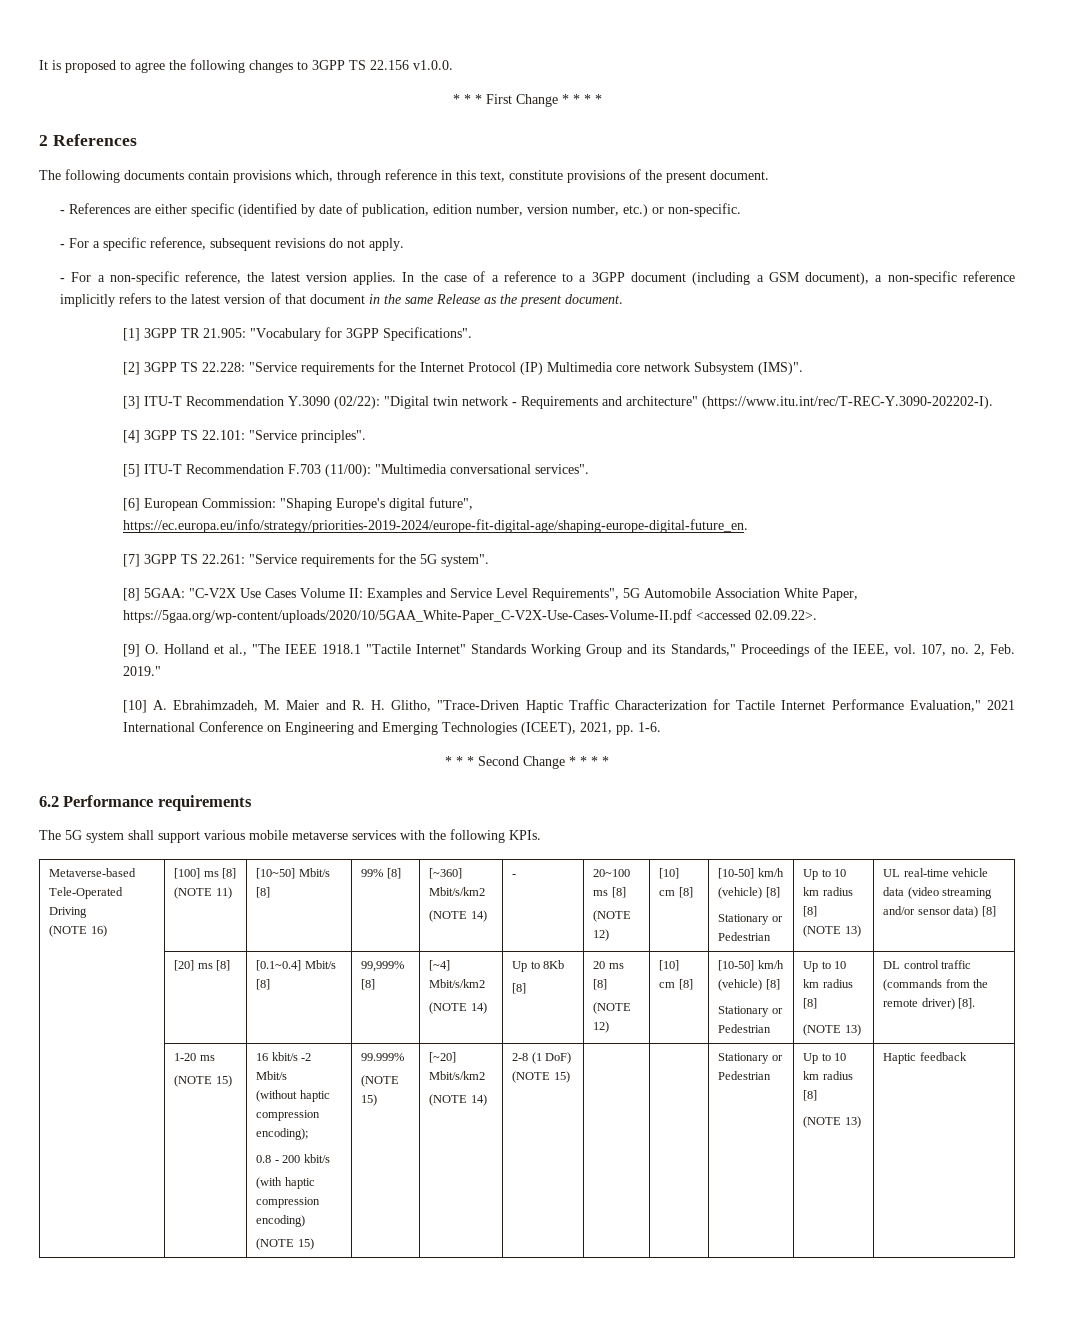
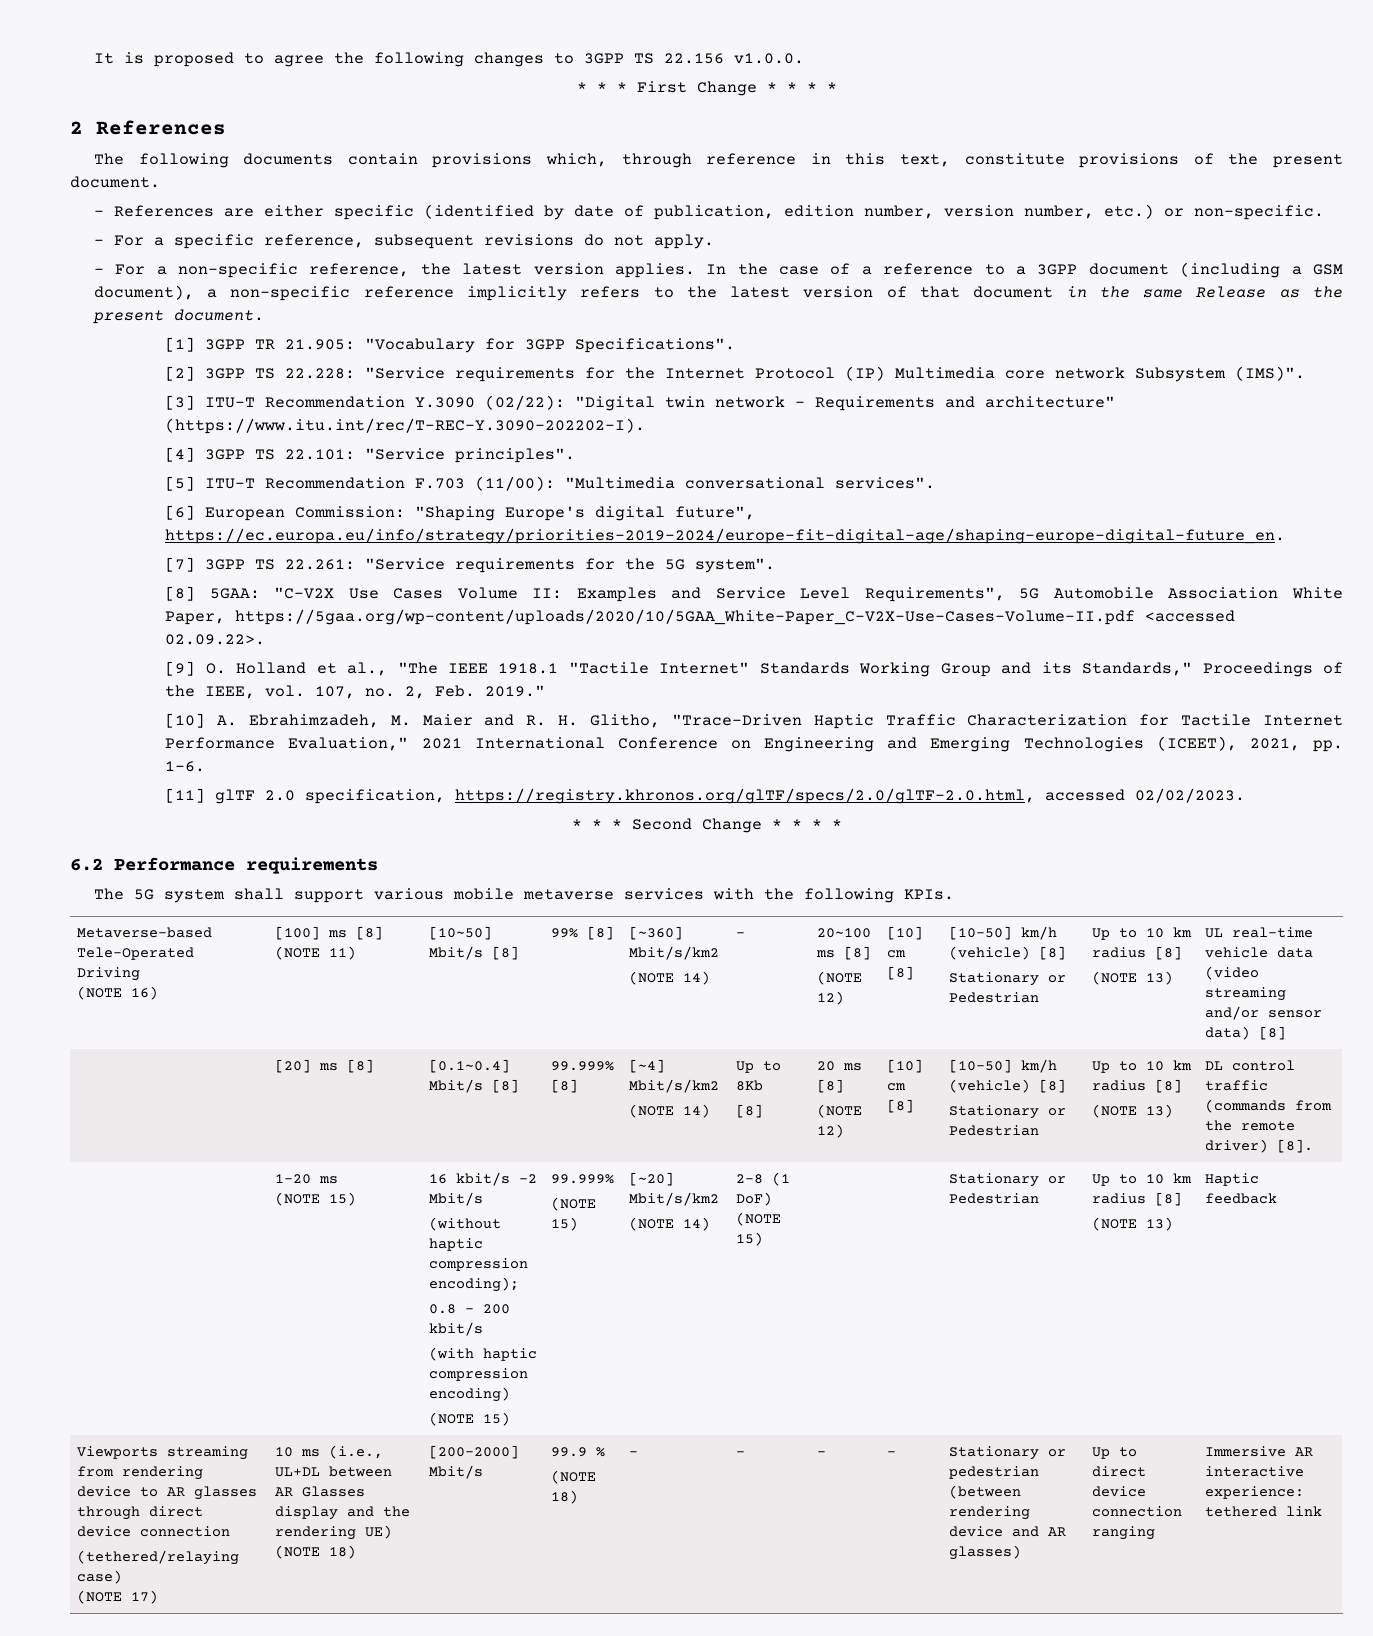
(661, 727) none -> [165,788,1246,804] // [11] glTF 2.0 specification, https://registry.khronos.org/glTF/specs/2.0/glTF-2.0.html, accessed 02/02/2023.
[361,961,405,972] 99,999% -> [550,1061,614,1071] 99.999%
(967, 1056) none -> [76,1446,248,1460] [76,1466,203,1480] [76,1486,257,1500] [76,1506,203,1520] [76,1526,230,1537] [76,1550,239,1565] [76,1570,122,1584] [76,1590,158,1604] [274,1445,383,1459] [274,1466,392,1477] [274,1486,365,1497] [274,1506,410,1520] [274,1525,392,1540] [274,1545,356,1559] [428,1445,519,1459] [428,1465,483,1479] [550,1447,605,1457] [550,1470,596,1484] [550,1490,578,1504] [628,1451,638,1456] [735,1451,745,1456] [816,1451,826,1456] [886,1451,896,1456] [948,1446,1066,1460] [948,1466,1039,1479] [948,1485,1021,1499] [948,1506,1030,1520] [948,1526,1066,1537] [948,1545,1021,1560] [1091,1447,1137,1459] [1091,1466,1146,1477] [1091,1486,1146,1497] [1091,1506,1182,1517] [1091,1526,1155,1540] [1204,1446,1313,1457] [1204,1466,1304,1477] [1204,1486,1304,1499] [1204,1506,1322,1517] // Viewports streaming from rendering device to AR glasses through direct device connection // (tethered/relaying case) // (NOTE 17) | 10 ms (i.e., UL+DL between AR Glasses display and the rendering UE) (NOTE 18) | [200-2000] Mbit/s | 99.9 % // (NOTE 18) | - | - | - | - | Stationary or pedestrian (between rendering device and AR glasses) | Up to direct device connection ranging | Immersive AR interactive experience: tethered link

